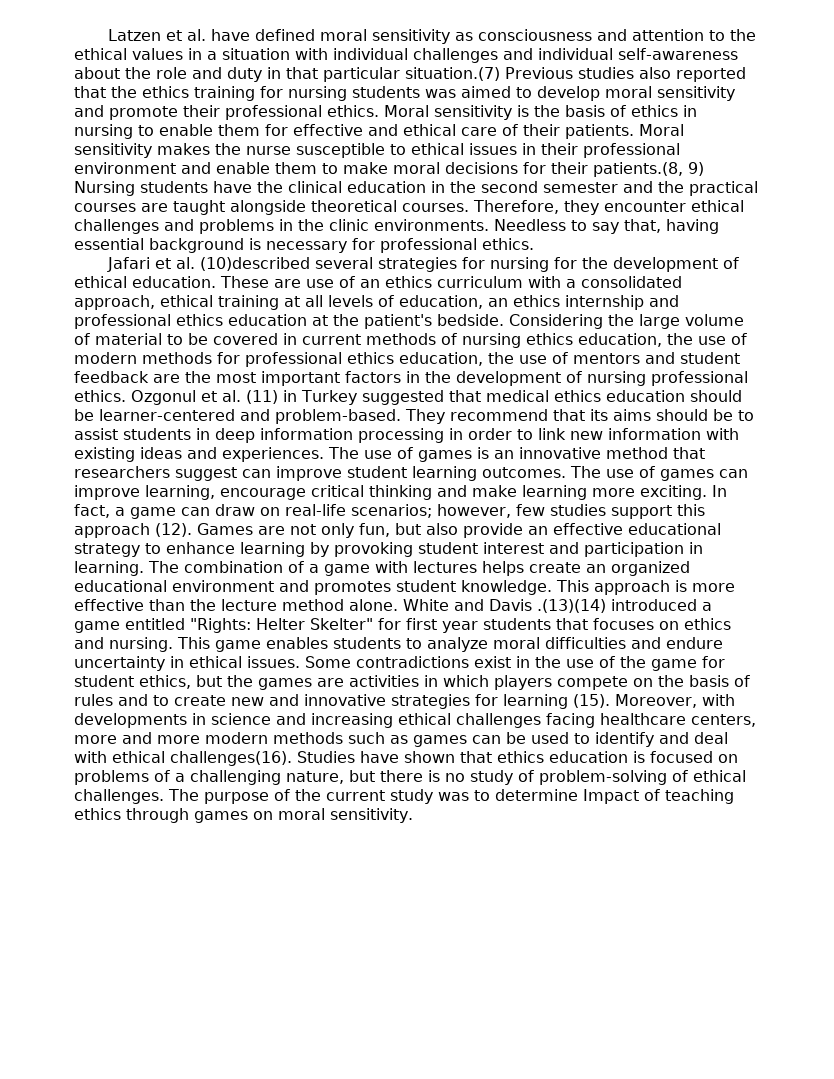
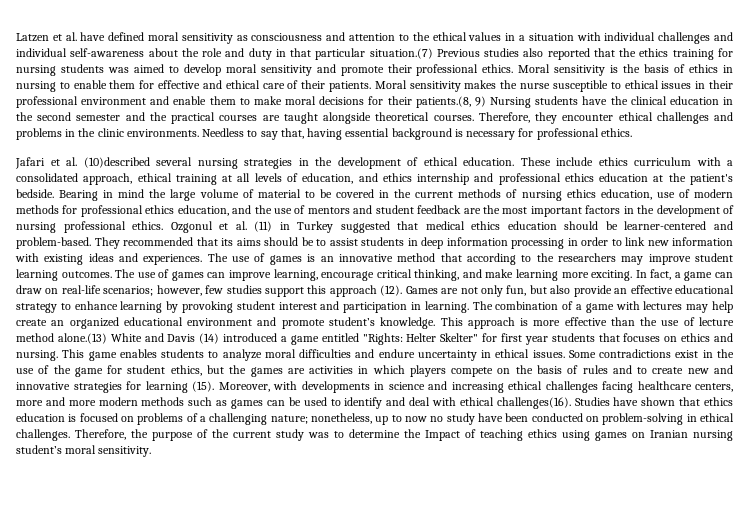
[378,257,578,272] strategies for nursing for -> [197,158,309,169] nursing strategies in
[274,276,380,288] are use of an -> [556,157,593,166] include
[488,298,508,307] an -> [358,173,378,182] and
[509,314,603,329] Considering -> [59,189,145,201] Bearing in mind
(297, 339) none -> [394,189,412,198] the
[667,333,693,345] the -> (652, 194) none
(483, 359) none -> [232,205,252,214] and
[449,409,548,421] recommend -> [123,237,193,246] recommended
[74,466,271,481] researchers suggest can -> [466,253,644,265] according to the researchers may
[369,485,432,500] thinking -> [414,269,460,281] thinking,
[482,561,524,576] helps -> [686,301,733,313] may help
[314,580,456,595] promotes student -> [281,317,375,329] promote student’s
(216, 605) none -> [661,317,695,326] use of
[349,599,398,611] alone. -> [57,333,107,344] alone.(13)
[537,599,606,613] .(13)(14) -> [199,333,220,344] (14)
[286,770,746,785] [74,789,199,804] nature, but there is no study of problem-solving of ethical challenges. The -> [270,413,735,425] [16,429,148,441] nature; nonetheless, up to now no study have been conducted on problem-solving in ethical challenges. Therefore, the
(578, 795) none -> [404,429,421,438] the
[126,808,189,823] through -> [562,430,590,441] using
(273, 815) none -> [650,430,733,441] [16,445,62,454] Iranian nursing student’s

